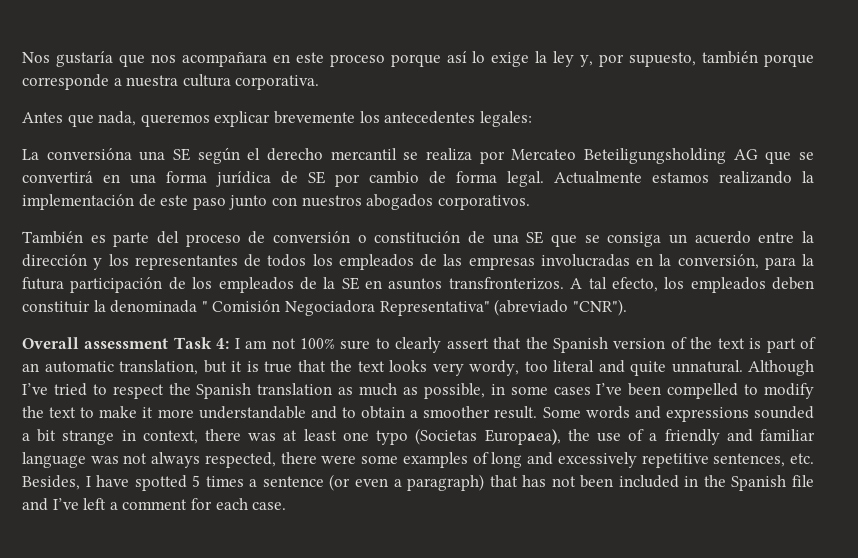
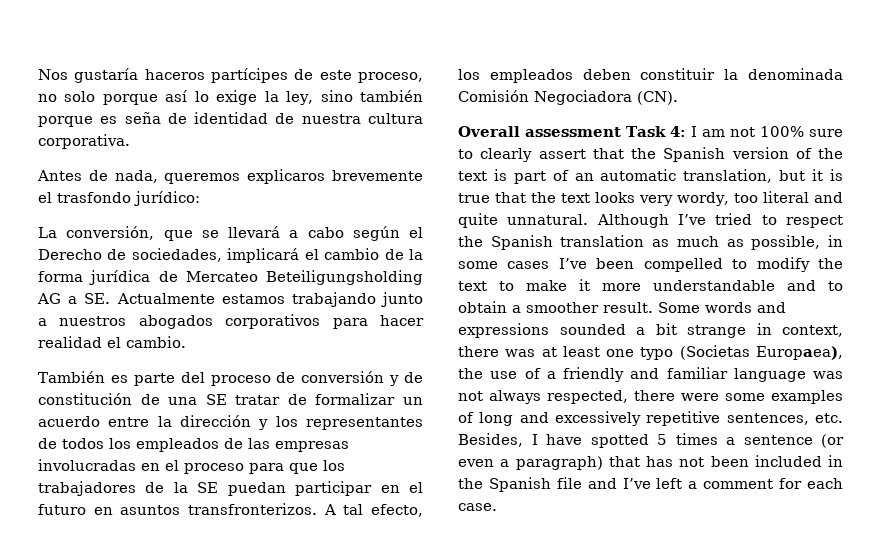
[118,52,385,67] que nos acompañara en este proceso -> [144,68,423,83] [38,91,96,102] haceros partícipes de este proceso, no solo
[553,51,815,67] [22,74,122,90] ley y, por supuesto, también porque corresponde a -> [286,90,423,105] [38,112,295,127] ley, sino también porque es seña de identidad de
[67,114,94,127] que -> [88,170,108,181] de
[214,111,532,127] [22,147,814,164] [22,171,814,187] [22,194,530,210] explicar brevemente los antecedentes legales: // La conversióna una SE según el derecho mercantil se realiza por Mercateo Beteiligungsholding AG que se convertirá en una forma jurídica de SE por cambio de forma legal. Actualmente estamos realizando la implementación de este paso junto con nuestros abogados corporativos. -> [247,169,423,184] [38,191,200,206] [38,226,423,241] [38,248,424,263] [38,270,423,285] [37,292,423,307] [38,314,424,329] [38,336,186,348] explicaros brevemente el trasfondo jurídico: // La conversión, que se llevará a cabo según el Derecho de sociedades, implicará el cambio de la forma jurídica de Mercateo Beteiligungsholding AG a SE. Actualmente estamos trabajando junto a nuestros abogados corporativos para hacer realidad el cambio.
[357,235,367,243] o -> [389,372,423,386] y de
[551,232,662,247] que se consiga -> [235,393,396,405] tratar de formalizar
[659,254,814,270] [22,277,359,293] la conversión, para la futura participación de los empleados de la SE -> [165,460,345,474] [38,481,423,496] [38,504,86,515] el proceso para que los trabajadores de la SE puedan participar en el futuro
[201,301,208,312] " -> (843, 74) none
[379,299,627,316] Representativa" (abreviado "CNR"). -> [637,91,678,105] (CN).

